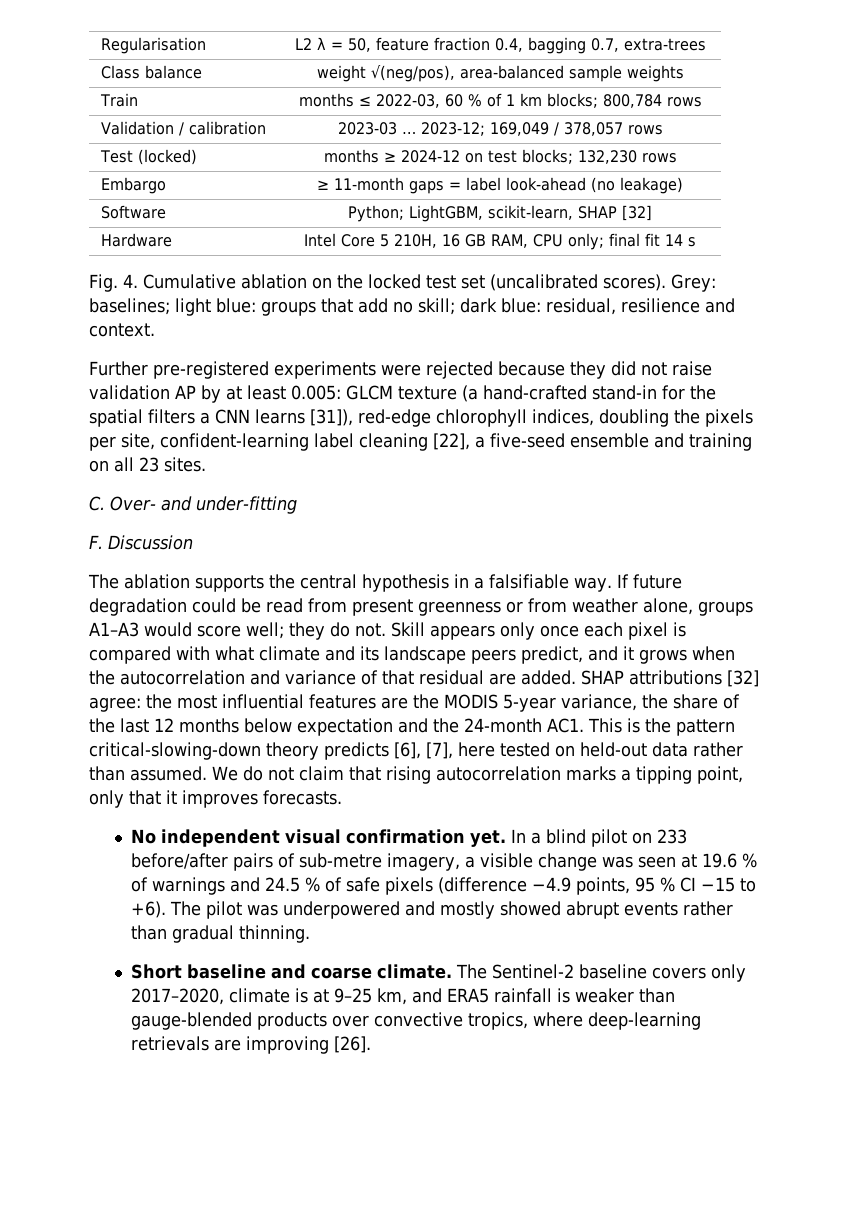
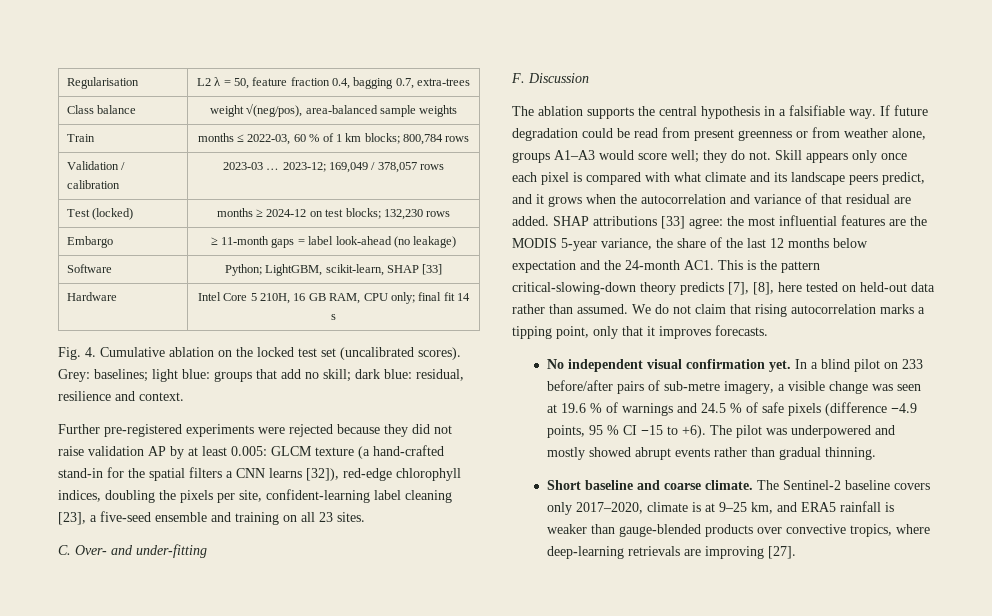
[622,205,652,221] [32] -> [422,264,443,275] [33]
[310,409,353,426] [31]), -> [306,468,339,481] [32]),
[433,433,470,450] [22], -> [58,512,86,525] [23],
[727,670,759,687] [32] -> [661,216,685,229] [33]
[394,742,453,759] [6], [7], -> [728,282,774,295] [7], [8],
[334,1036,372,1053] [26]. -> [768,546,797,559] [27].

